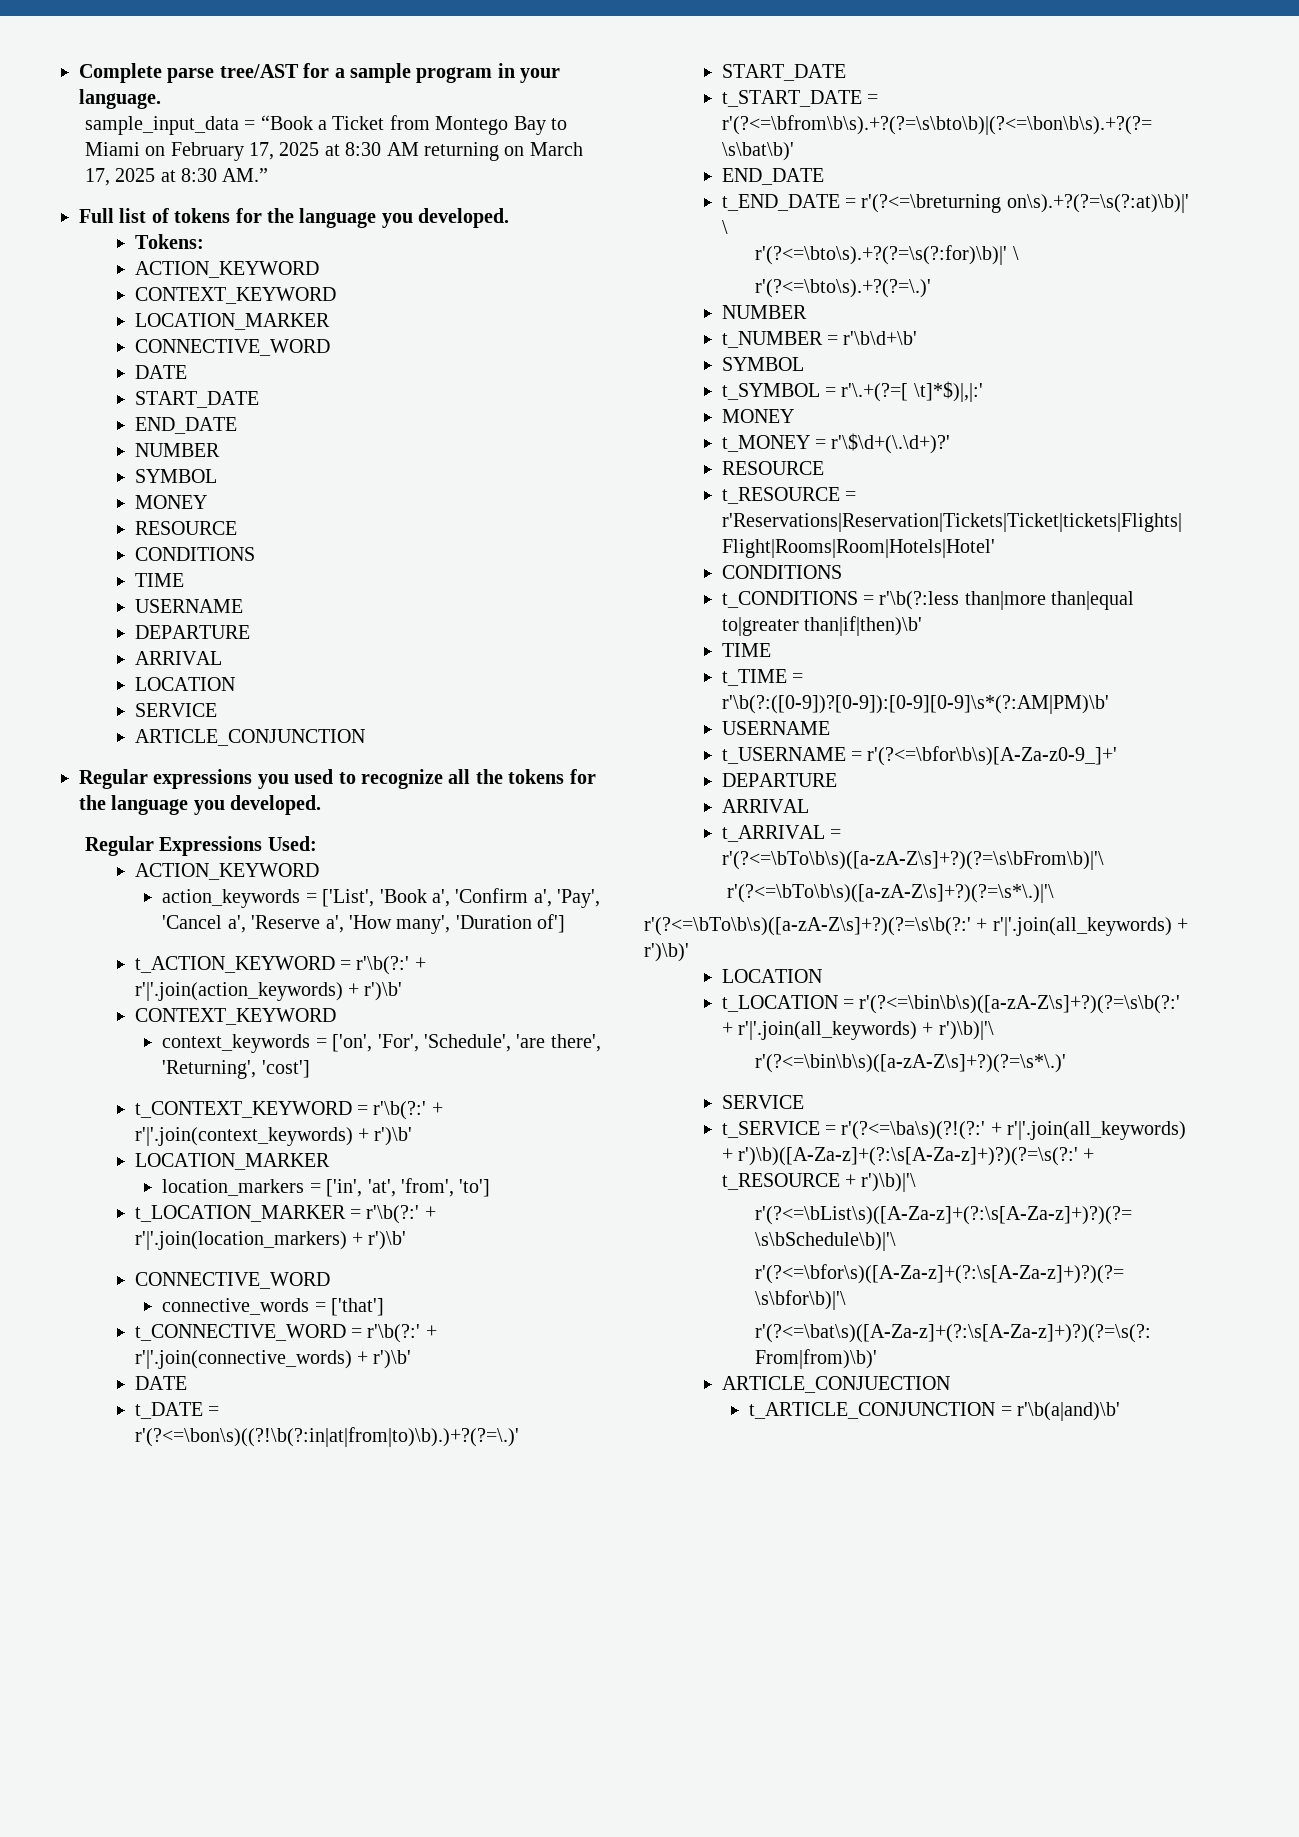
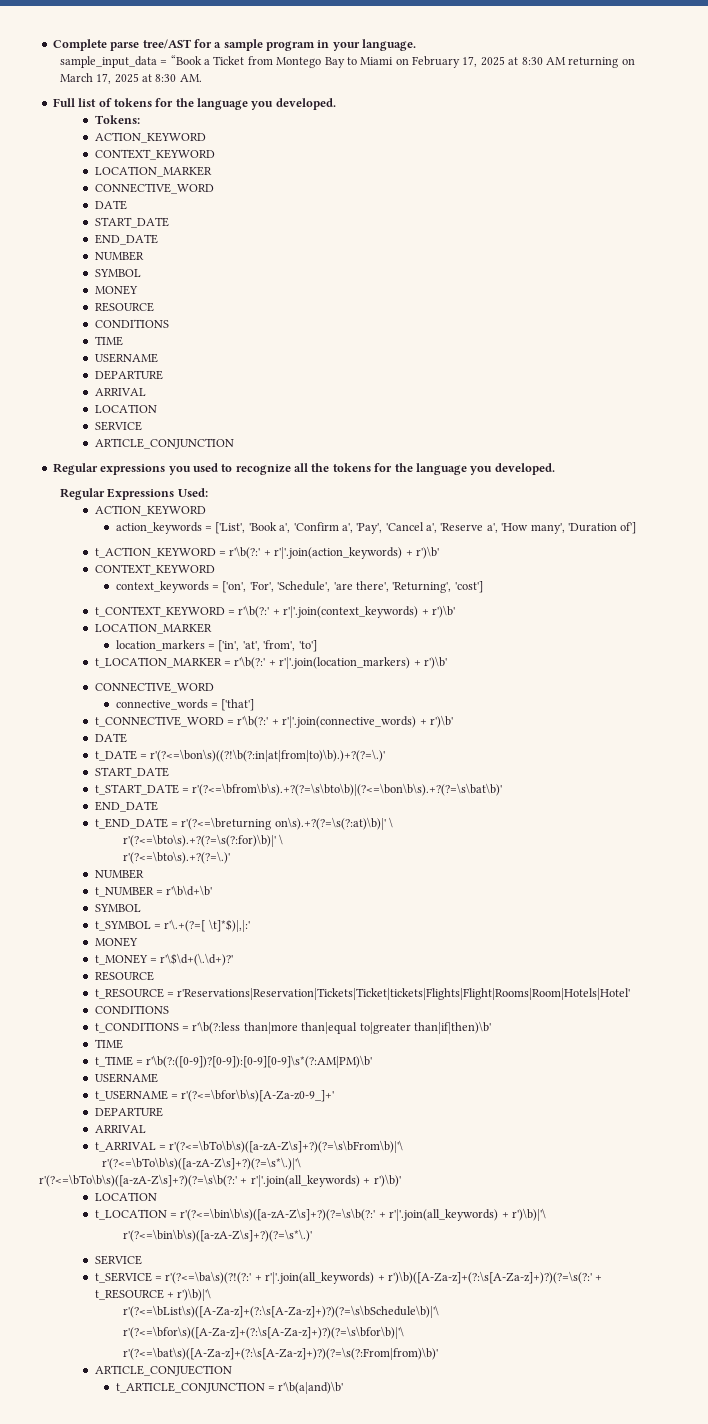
[222,168,269,182] AM.” -> [179,74,202,82] AM.

